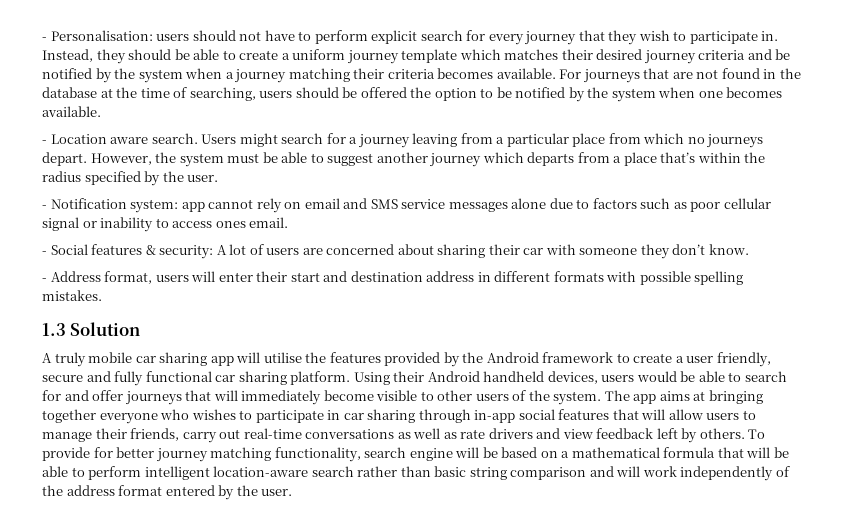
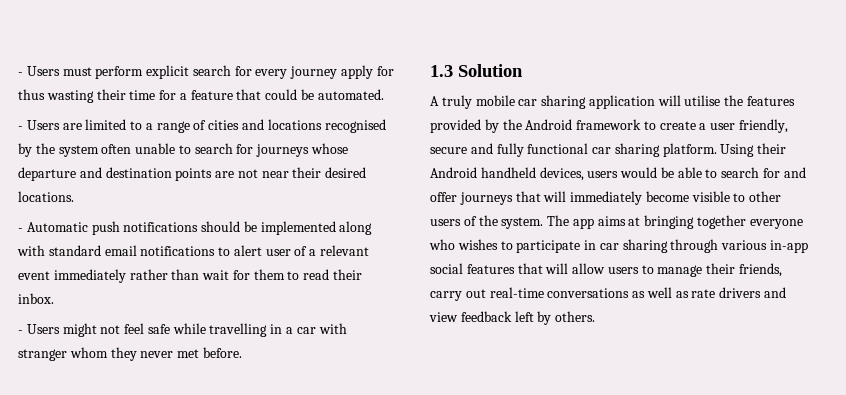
[42,30,312,41] - Personalisation: users should not have to -> [18,66,92,76] - Users must
[578,30,779,45] [42,49,791,64] [42,68,801,83] [42,87,783,102] [42,106,101,117] [42,133,764,148] [42,152,766,167] [42,171,219,186] [42,198,771,213] [42,217,289,232] [42,244,749,259] [42,271,744,285] [42,290,102,301] that they wish to participate in. Instead, they should be able to create a uniform journey template which matches their desired journey criteria and be notified by the system when a journey matching their criteria becomes available. For journeys that are not found in the database at the time of searching, users should be offered the option to be notified by the system when one becomes available. // - Location aware search. Users might search for a journey leaving from a particular place from which no journeys depart. However, the system must be able to suggest another journey which departs from a place that’s within the radius specified by the user. // - Notification system: app cannot rely on email and SMS service messages alone due to factors such as poor cellular signal or inability to access ones email. // - Social features & security: A lot of users are concerned about sharing their car with someone they don’t know. // - Address format, users will enter their start and destination address in different formats with possible spelling mistakes. -> [341,65,394,79] [18,89,384,103] [18,119,386,133] [18,143,349,157] [18,167,367,181] [18,191,74,202] [18,221,373,235] [17,245,370,256] [18,269,363,283] [18,293,54,304] [18,323,347,337] [18,347,242,361] apply for thus wasting their time for a feature that could be automated. // - Users are limited to a range of cities and locations recognised by the system often unable to search for journeys whose departure and destination points are not near their desired locations. // - Automatic push notifications should be implemented along with standard email notifications to alert user of a relevant event immediately rather than wait for them to read their inbox. // - Users might not feel safe while travelling in a car with stranger whom they never met before.
[210,356,234,366] app -> [588,95,655,109] application
(471, 416) none -> [721,240,768,250] various
[748,429,766,439] [42,447,789,462] [42,466,790,481] [42,485,293,500] To provide for better journey matching functionality, search engine will be based on a mathematical formula that will be able to perform intelligent location-aware search rather than basic string comparison and will work independently of the address format entered by the user. -> (596, 316) none

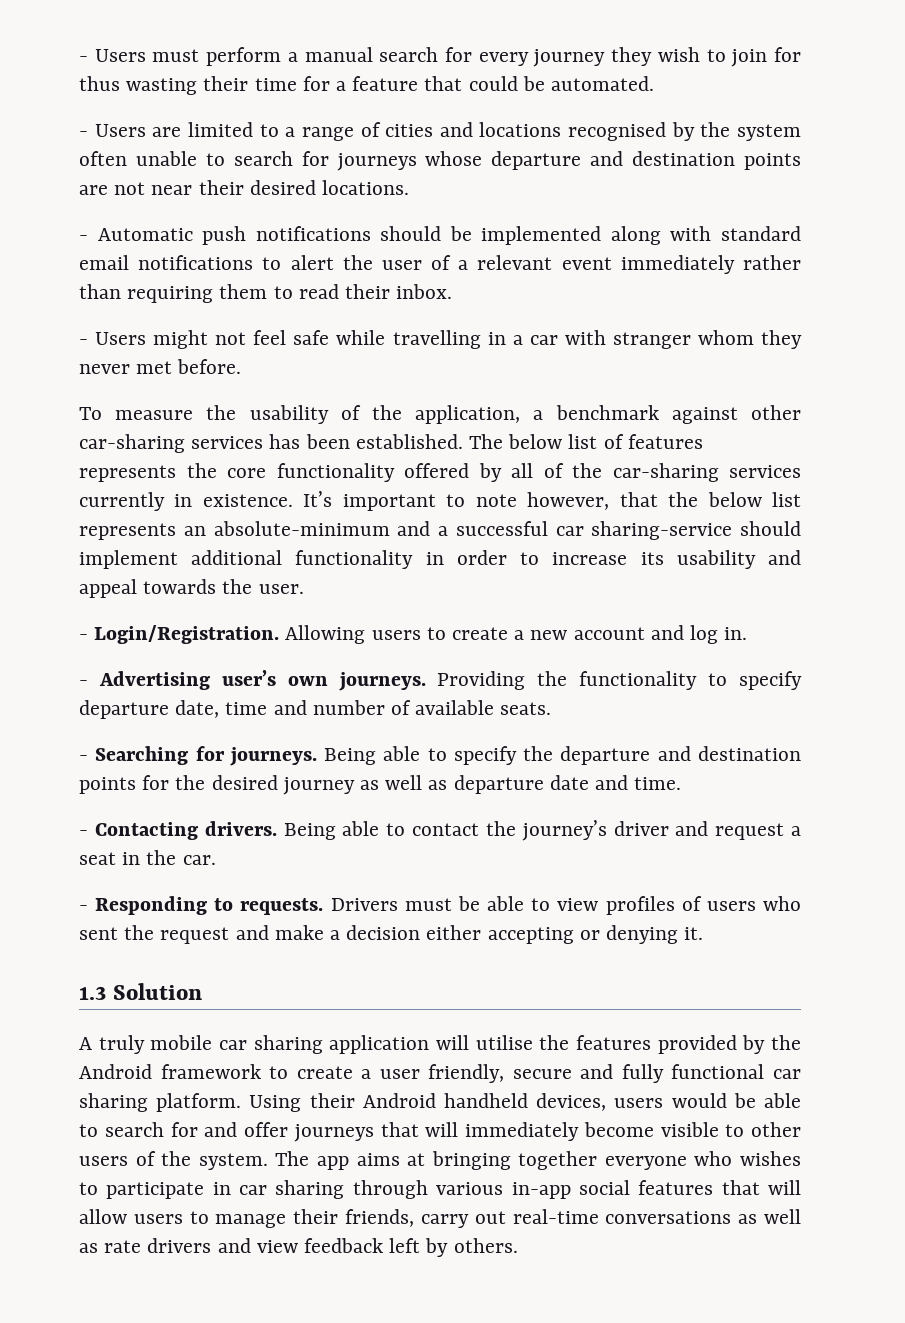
[146,65,190,79] explicit -> [287,47,373,62] a manual
[341,65,374,79] apply -> [611,47,768,67] they wish to join
(262, 250) none -> [342,255,373,270] the
[202,270,250,280] wait for -> [127,286,214,303] requiring
(242, 352) none -> [79,405,801,424] [79,434,703,453] [79,463,801,482] [79,491,802,511] [79,521,801,540] [79,550,801,569] [79,579,304,598] [79,625,748,644] [79,670,802,691] [79,700,552,719] [79,746,801,766] [79,775,682,795] [79,820,801,841] [79,850,216,865] [79,896,801,915] [79,925,704,944] // To measure the usability of the application, a benchmark against other car-sharing services has been established. The below list of features represents the core functionality offered by all of the car-sharing services currently in existence. It’s important to note however, that the below list represents an absolute-minimum and a successful car sharing-service should implement additional functionality in order to increase its usability and appeal towards the user. // - Login/Registration. Allowing users to create a new account and log in. // - Advertising user’s own journeys. Providing the functionality to specify departure date, time and number of available seats. // - Searching for journeys. Being able to specify the departure and destination points for the desired journey as well as departure date and time. // - Contacting drivers. Being able to contact the journey’s driver and request a seat in the car. // - Responding to requests. Drivers must be able to view profiles of users who sent the request and make a decision either accepting or denying it.

